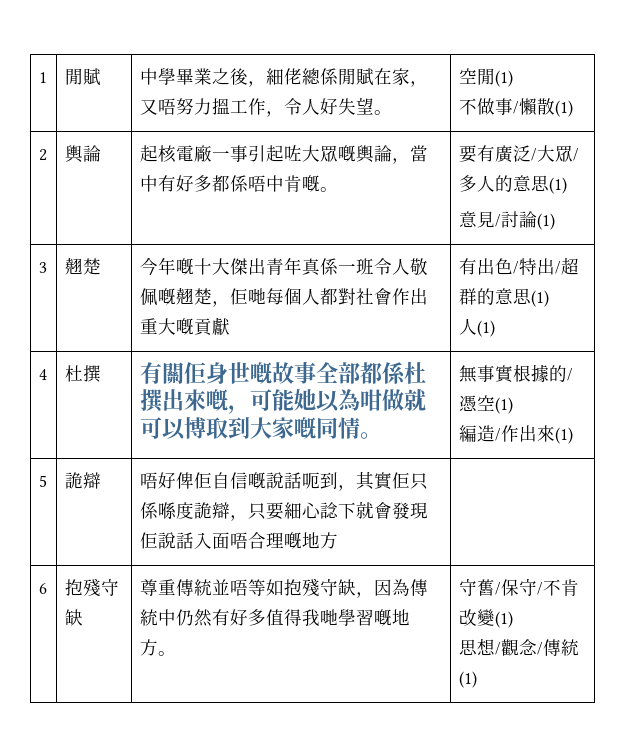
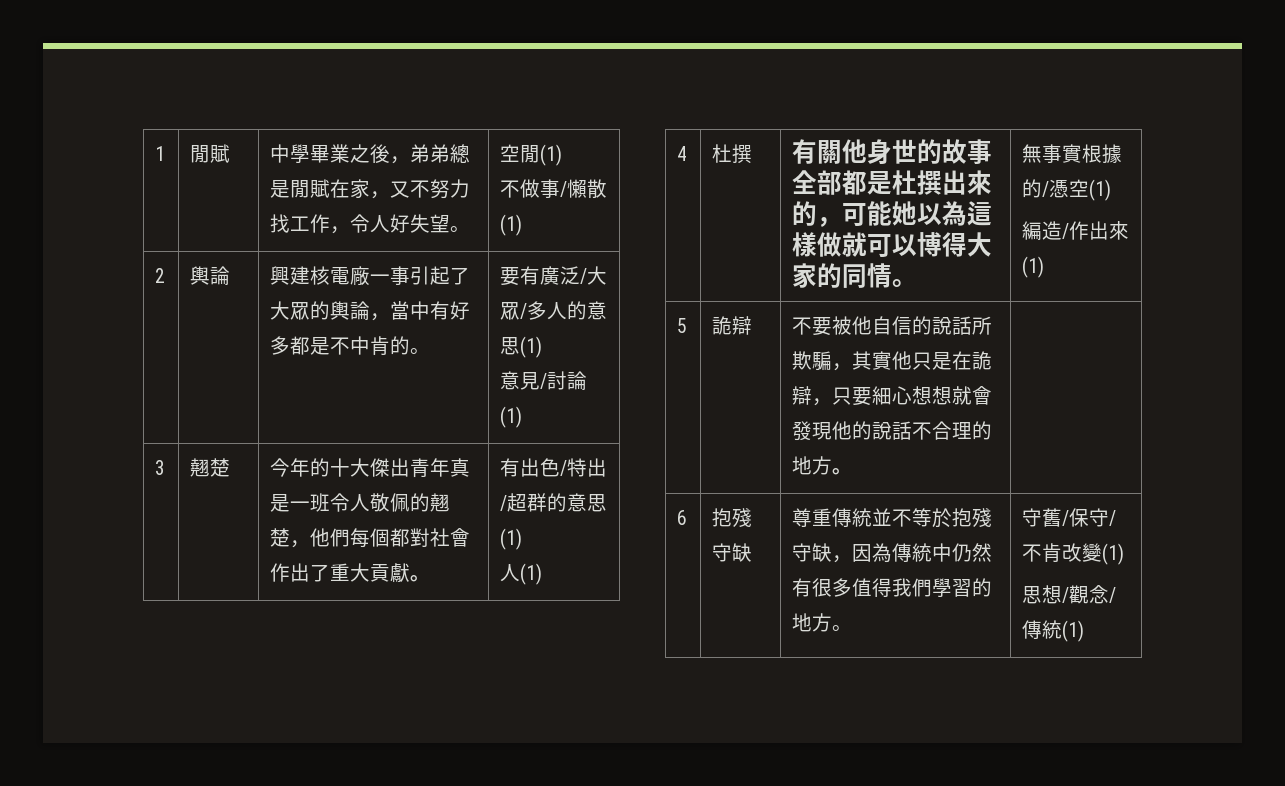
[265,68,338,85] 細佬總係 -> [410,144,471,163] [270,180,291,198] 弟弟總是
[157,98,230,115] 唔努力搵 -> [410,179,471,199] [270,214,291,233] 不努力找
[139,145,158,162] 起 -> [270,266,311,285] 興建
[283,145,356,162] 咗大眾嘅 -> [450,267,471,285] [270,301,331,320] 了大眾的
[229,175,320,193] 係唔中肯嘅 -> [310,336,411,355] 是不中肯的
[175,258,194,275] 嘅 -> [310,458,331,477] 的
[319,258,338,275] 係 -> [270,494,291,512] 是
[157,287,320,307] 嘅翹楚，佢哋每個人 -> [410,493,451,512] [270,528,391,548] 的翹楚，他們每個
[139,318,194,335] 重大嘅 -> [310,563,371,582] 了重大
(230, 326) none -> [410,575,431,582] 。
[183,362,272,384] 佢身世嘅 -> [842,139,943,164] 他身世的
[381,362,406,384] 係 -> [867,171,893,195] 是
[205,389,228,411] 嘅 -> [792,201,818,226] 的
[359,389,382,411] 咁 -> [967,201,993,226] [792,232,818,257] 這樣
[205,417,316,439] 取到大家嘅 -> [942,232,993,257] [792,263,843,288] 得大家的
[139,471,428,491] [139,502,194,519] 唔好俾佢自信嘅說話呃到，其實佢只係喺度 -> [792,316,993,336] [792,351,973,371] 不要被他自信的說話所欺騙，其實他只是在
[319,502,356,519] 諗下 -> [912,386,953,405] 想想
[139,532,338,549] 佢說話入面唔合理嘅地方 -> [832,421,993,440] [792,456,853,475] 他的說話不合理的地方。
[229,579,284,596] 唔等如 -> [892,508,953,528] 不等於
[229,609,248,626] 好 -> [812,578,833,597] 很
[319,609,392,626] 哋學習嘅 -> [912,578,993,597] 們學習的

